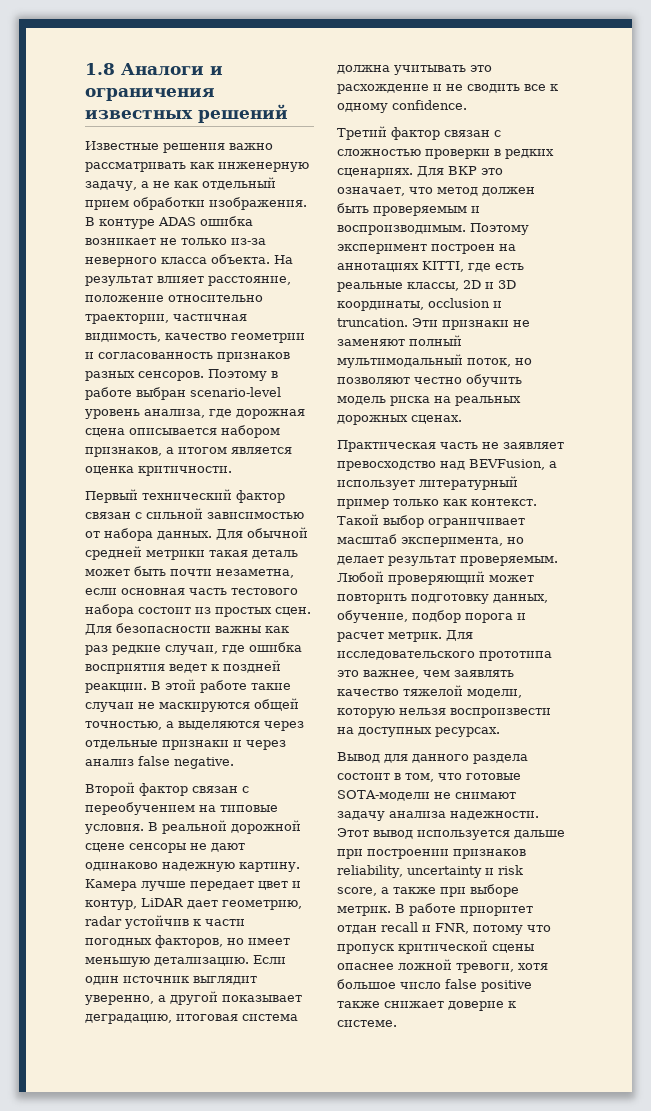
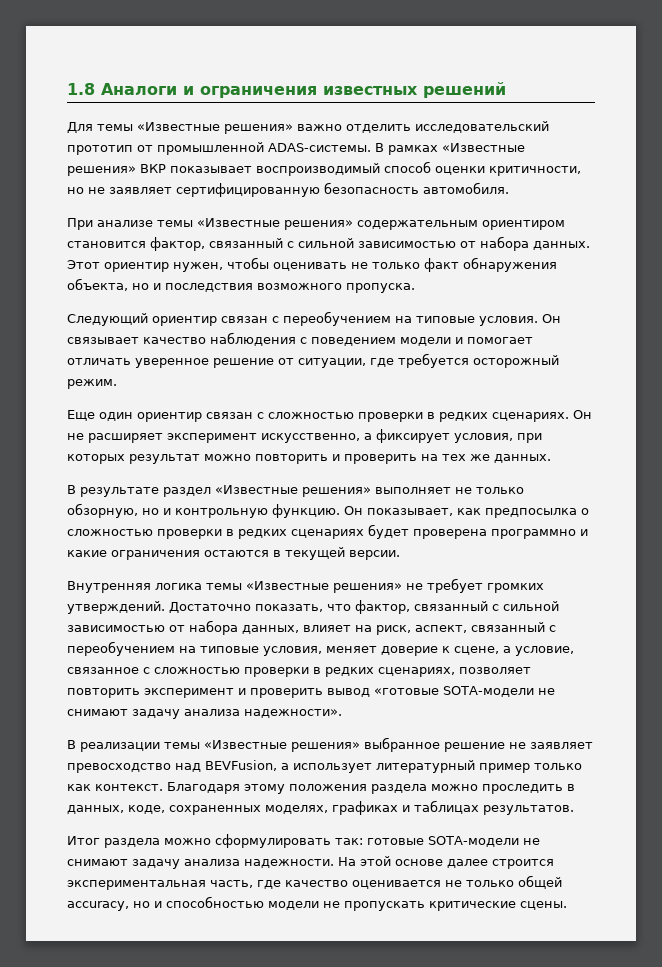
[85,141,273,153] [85,162,309,172] [85,177,276,191] [85,197,307,210] [85,216,253,229] [85,238,266,245] [85,254,293,267] [85,276,291,286] [85,295,263,302] [85,314,247,324] [85,333,305,343] [85,352,290,362] [85,369,278,381] [85,387,281,400] [85,409,305,419] [85,425,280,438] [85,447,292,457] [85,466,232,476] [85,489,285,503] [85,512,131,519] Известные решения важно рассматривать как инженерную задачу, а не как отдельный прием обработки изображения. В контуре ADAS ошибка возникает не только из-за неверного класса объекта. На результат влияет расстояние, положение относительно траектории, частичная видимость, качество геометрии и согласованность признаков разных сенсоров. Поэтому в работе выбран scenario-level уровень анализа, где дорожная сцена описывается набором признаков, а итогом является оценка критичности. // Первый технический фактор связан -> [67,121,549,134] [67,142,525,155] [67,161,581,176] [67,182,509,197] [67,218,565,230] [67,237,283,251] Для темы «Известные решения» важно отделить исследовательский прототип от промышленной ADAS-системы. В рамках «Известные решения» ВКР показывает воспроизводимый способ оценки критичности, но не заявляет сертифицированную безопасность автомобиля. // При анализе темы «Известные решения» содержательным ориентиром становится фактор, связанный
[216,527,308,540] [85,546,298,560] [85,566,294,578] [85,588,298,595] [85,604,311,617] [85,623,289,635] [85,642,302,655] [85,660,281,674] [85,679,291,693] [85,698,299,712] [85,721,304,731] [85,740,286,750] [85,756,234,769] [85,782,188,796] Для обычной средней метрики такая деталь может быть почти незаметна, если основная часть тестового набора состоит из простых сцен. Для безопасности важны как раз редкие случаи, где ошибка восприятия ведет к поздней реакции. В этой работе такие случаи не маскируются общей точностью, а выделяются через отдельные признаки и через анализ false negative. // Второй фактор -> [67,257,557,272] [67,278,415,293] [67,313,217,326] Этот ориентир нужен, чтобы оценивать не только факт обнаружения объекта, но и последствия возможного пропуска. // Следующий ориентир
[148,820,301,834] [85,843,245,853] [85,862,300,872] [85,879,301,891] [85,898,302,910] [85,915,245,929] [85,935,290,948] [85,955,286,967] [85,976,257,985] [85,991,302,1005] [85,1014,298,1024] [337,65,492,75] [337,84,558,94] [337,100,467,113] [337,126,440,140] В реальной дорожной сцене сенсоры не дают одинаково надежную картину. Камера лучше передает цвет и контур, LiDAR дает геометрию, radar устойчив к части погодных факторов, но имеет меньшую детализацию. Если один источник выглядит уверенно, а другой показывает деградацию, итоговая система должна учитывать это расхождение и не сводить все к одному confidence. // Третий фактор -> [542,314,561,323] [67,332,533,346] [67,353,559,368] [67,379,117,389] [67,410,202,422] Он связывает качество наблюдения с поведением модели и помогает отличать уверенное решение от ситуации, где требуется осторожный режим. // Еще один ориентир
[417,166,503,177] [337,187,535,196] [337,203,480,216] [337,223,529,235] [337,244,516,254] [337,261,524,272] [337,280,516,292] [337,298,502,311] [337,318,530,330] [337,335,462,346] [337,354,532,368] [337,374,522,387] [337,396,521,406] [337,415,462,425] [337,440,478,452] Для ВКР это означает, что метод должен быть проверяемым и воспроизводимым. Поэтому эксперимент построен на аннотациях KITTI, где есть реальные классы, 2D и 3D координаты, occlusion и truncation. Эти признаки не заменяют полный мультимодальный поток, но позволяют честно обучить модель риска на реальных дорожных сценах. // Практическая часть -> [573,410,592,419] [67,429,542,443] [67,454,551,464] [67,485,524,497] [67,503,589,518] [67,524,588,539] [67,547,400,560] [67,578,544,593] [67,600,559,614] [67,620,556,635] [67,641,574,656] [67,667,531,677] [67,686,555,698] [67,709,342,719] [67,737,505,752] Он не расширяет эксперимент искусственно, а фиксирует условия, при которых результат можно повторить и проверить на тех же данных. // В результате раздел «Известные решения» выполняет не только обзорную, но и контрольную функцию. Он показывает, как предпосылка о сложностью проверки в редких сценариях будет проверена программно и какие ограничения остаются в текущей версии. // Внутренняя логика темы «Известные решения» не требует громких утверждений. Достаточно показать, что фактор, связанный с сильной зависимостью от набора данных, влияет на риск, аспект, связанный с переобучением на типовые условия, меняет доверие к сцене, а условие, связанное с сложностью проверки в редких сценариях, позволяет повторить эксперимент и проверить вывод «готовые SOTA-модели не снимают задачу анализа надежности». // В реализации темы «Известные решения» выбранное решение
[337,514,525,528] [337,534,524,547] [337,556,558,566] [337,571,534,585] [337,594,548,604] [337,610,526,623] [337,630,473,642] [337,651,552,661] [337,670,514,679] [337,685,522,698] [337,708,551,718] [337,727,500,737] [337,752,528,764] [337,773,462,782] Такой выбор ограничивает масштаб эксперимента, но делает результат проверяемым. Любой проверяющий может повторить подготовку данных, обучение, подбор порога и расчет метрик. Для исследовательского прототипа это важнее, чем заявлять качество тяжелой модели, которую нельзя воспроизвести на доступных ресурсах. // Вывод для данного раздела состоит в том, что -> [167,782,575,794] [67,800,574,815] [67,834,363,848] Благодаря этому положения раздела можно проследить в данных, коде, сохраненных моделях, графиках и таблицах результатов. // Итог раздела можно сформулировать так:
[337,828,565,840] [337,849,526,859] [337,865,523,878] [337,884,519,897] [337,903,533,916] [337,922,551,935] [337,940,534,954] [337,959,548,973] [337,979,532,992] [337,1001,516,1011] [337,1020,397,1027] Этот вывод используется дальше при построении признаков reliability, uncertainty и risk score, а также при выборе метрик. В работе приоритет отдан recall и FNR, потому что пропуск критической сцены опаснее ложной тревоги, хотя большое число false positive также снижает доверие к системе. -> [338,856,554,869] [67,875,562,890] [67,896,567,911] На этой основе далее строится экспериментальная часть, где качество оценивается не только общей accuracy, но и способностью модели не пропускать критические сцены.

